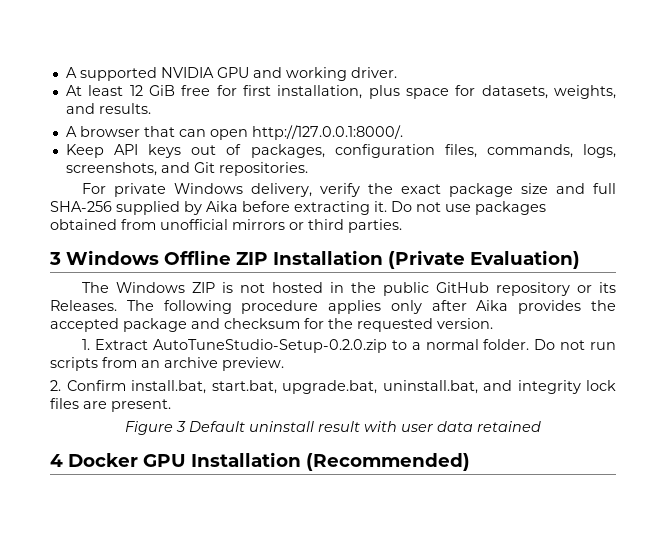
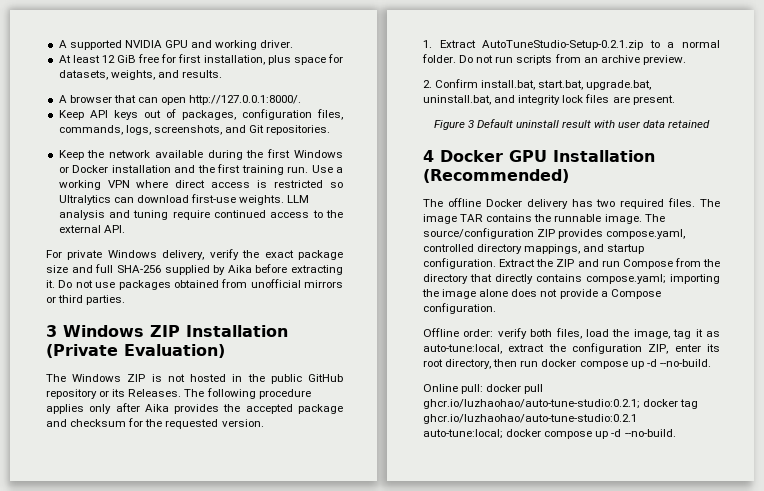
(308, 169) none -> [58,149,343,160] [58,164,344,175] [58,180,343,190] [58,194,310,205] [58,210,343,220] [58,225,125,233] // Keep the network available during the first Windows or Docker installation and the first training run. Use a working VPN where direct access is restricted so Ultralytics can download first-use weights. LLM analysis and tuning require continued access to the external API.
[164,250,231,265] Offline -> (144, 331) none
[152,339,387,353] AutoTuneStudio-Setup-0.2.0.zip -> [482,40,644,50] AutoTuneStudio-Setup-0.2.1.zip
(470, 462) none -> [423,198,720,209] [423,214,665,224] [423,228,686,239] [423,244,645,254] [423,258,720,269] [423,274,720,284] [422,289,661,299] [423,303,496,314] [423,328,720,339] [423,343,720,354] [423,359,711,369] [423,384,544,394] [423,399,699,409] [423,414,637,424] [423,429,676,439] // The offline Docker delivery has two required files. The image TAR contains the runnable image. The source/configuration ZIP provides compose.yaml, controlled directory mappings, and startup configuration. Extract the ZIP and run Compose from the directory that directly contains compose.yaml; importing the image alone does not provide a Compose configuration. // Offline order: verify both files, load the image, tag it as auto-tune:local, extract the configuration ZIP, enter its root directory, then run docker compose up -d --no-build. // Online pull: docker pull ghcr.io/luzhaohao/auto-tune-studio:0.2.1; docker tag ghcr.io/luzhaohao/auto-tune-studio:0.2.1 auto-tune:local; docker compose up -d --no-build.

